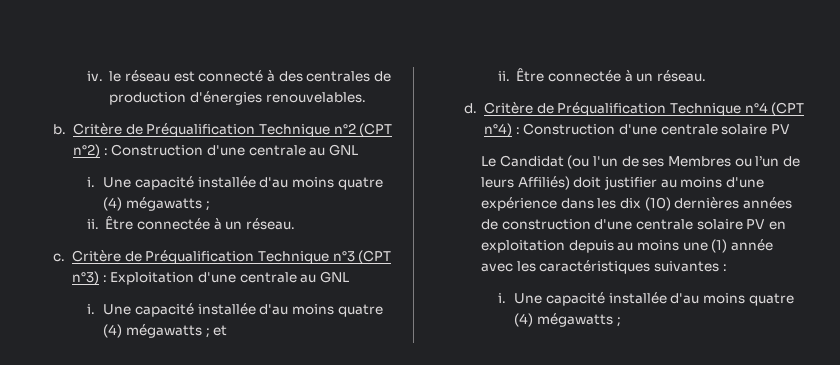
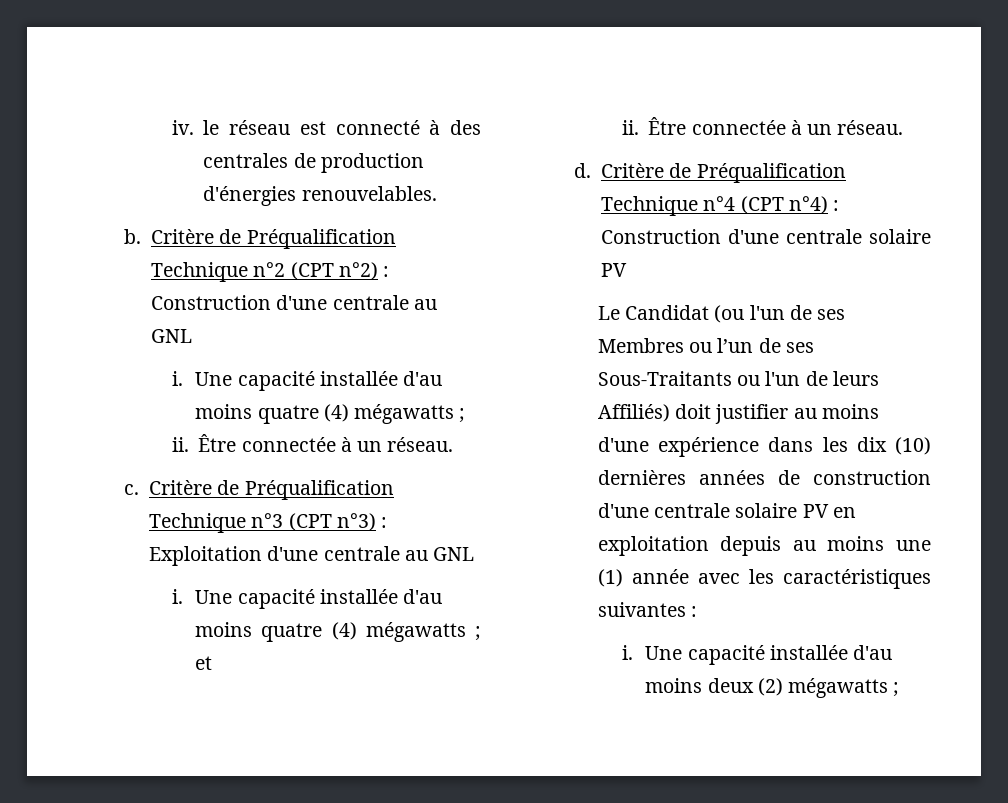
(800, 161) none -> [786,342,815,353] [597,371,828,386] ses Sous-Traitants ou l'un de
[748,293,794,306] [514,313,534,327] quatre (4) -> [707,678,783,696] deux (2)

